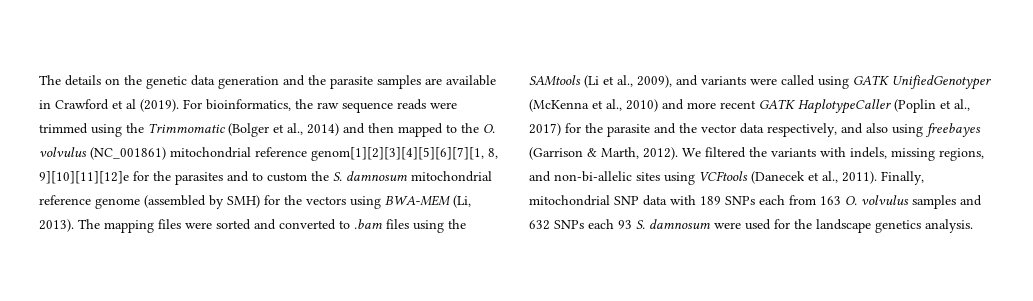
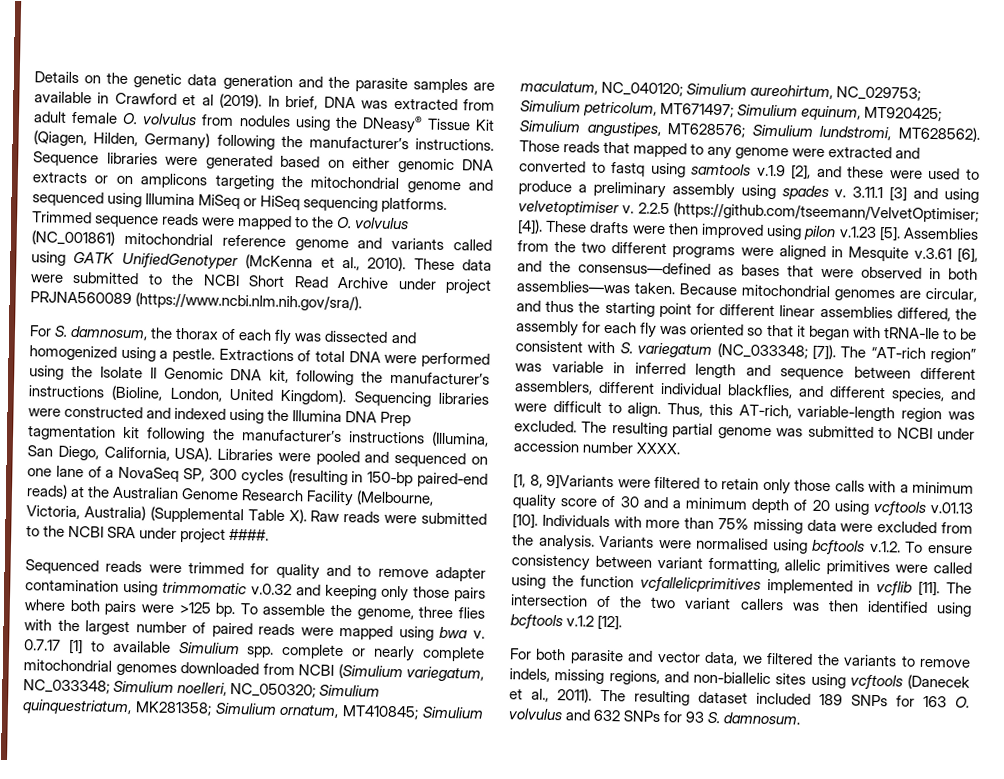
[39,75,101,86] The details -> [34,71,79,84] Details
[183,99,457,113] [39,123,394,137] For bioinformatics, the raw sequence reads were trimmed using the Trimmomatic (Bolger et al., 2014) and then -> [267,95,495,111] [33,111,496,134] [33,130,494,151] [33,151,494,174] [32,171,493,194] [32,191,448,213] [32,211,236,228] In brief, DNA was extracted from adult female O. volvulus from nodules using the DNeasy® Tissue Kit (Qiagen, Hilden, Germany) following the manufacturer’s instructions. Sequence libraries were generated based on either genomic DNA extracts or on amplicons targeting the mitochondrial genome and sequenced using Illumina MiSeq or HiSeq sequencing platforms. Trimmed sequence reads were
[311,147,498,161] [39,171,492,185] [39,195,471,209] [39,219,466,233] [529,75,672,88] genom[1][2][3][4][5][6][7][1, 8, 9][10][11][12]e for the parasites and to custom the S. damnosum mitochondrial reference genome (assembled by SMH) for the vectors using BWA-MEM (Li, 2013). The mapping files were sorted and converted to .bam files using the SAMtools (Li et al., 2009), -> [294,239,349,252] genome
[750,78,777,85] were -> (445, 243) none
[626,99,970,114] [529,123,981,137] [529,147,701,160] 2010) and more recent GATK HaplotypeCaller (Poplin et al., 2017) for the parasite and the vector data respectively, and also using freebayes (Garrison & Marth, 2012). We -> [367,256,492,272] [30,271,493,295] [30,291,363,312] [29,325,417,346] [29,345,491,368] [29,365,491,386] [28,385,490,407] [28,405,412,427] [27,425,489,447] [27,445,488,468] [27,465,488,488] [26,484,435,507] [26,505,487,525] [26,525,270,544] [25,559,486,582] [25,579,486,602] [24,599,486,621] [24,619,486,641] [24,638,486,662] [23,659,484,682] [23,679,381,698] [22,699,485,720] [520,80,922,101] [520,100,943,122] [519,120,980,142] [519,140,921,160] [519,160,981,180] [518,180,979,203] [518,200,979,223] [517,219,979,242] [517,240,979,263] [517,260,978,280] [516,280,977,302] [516,300,977,322] [516,320,977,341] [515,340,976,363] [515,360,976,381] [514,380,976,403] [514,400,975,423] [514,420,976,440] [513,440,682,455] [513,473,974,495] [512,494,973,516] [512,513,974,534] [512,534,973,555] [511,554,973,576] [511,574,972,597] [510,594,972,617] [510,614,623,631] [509,648,763,666] 2010). These data were submitted to the NCBI Short Read Archive under project PRJNA560089 (https://www.ncbi.nlm.nih.gov/sra/). // For S. damnosum, the thorax of each fly was dissected and homogenized using a pestle. Extractions of total DNA were performed using the Isolate II Genomic DNA kit, following the manufacturer’s instructions (Bioline, London, United Kingdom). Sequencing libraries were constructed and indexed using the Illumina DNA Prep tagmentation kit following the manufacturer’s instructions (Illumina, San Diego, California, USA). Libraries were pooled and sequenced on one lane of a NovaSeq SP, 300 cycles (resulting in 150-bp paired-end reads) at the Australian Genome Research Facility (Melbourne, Victoria, Australia) (Supplemental Table X). Raw reads were submitted to the NCBI SRA under project ####. // Sequenced reads were trimmed for quality and to remove adapter contamination using trimmomatic v.0.32 and keeping only those pairs where both pairs were >125 bp. To assemble the genome, three flies with the largest number of paired reads were mapped using bwa v. 0.7.17 [1] to available Simulium spp. complete or nearly complete mitochondrial genomes downloaded from NCBI (Simulium variegatum, NC_033348; Simulium noelleri, NC_050320; Simulium quinquestriatum, MK281358; Simulium ornatum, MT410845; Simulium maculatum, NC_040120; Simulium aureohirtum, NC_029753; Simulium petricolum, MT671497; Simulium equinum, MT920425; Simulium angustipes, MT628576; Simulium lundstromi, MT628562). Those reads that mapped to any genome were extracted and converted to fastq using samtools v.1.9 [2], and these were used to produce a preliminary assembly using spades v. 3.11.1 [3] and using velvetoptimiser v. 2.2.5 (https://github.com/tseemann/VelvetOptimiser; [4]). These drafts were then improved using pilon v.1.23 [5]. Assemblies from the two different programs were aligned in Mesquite v.3.61 [6], and the consensus—defined as bases that were observed in both assemblies—was taken. Because mitochondrial genomes are circular, and thus the starting point for different linear assemblies differed, the assembly for each fly was oriented so that it began with tRNA-Ile to be consistent with S. variegatum (NC_033348; [7]). The “AT-rich region” was variable in inferred length and sequence between different assemblers, different individual blackflies, and different species, and were difficult to align. Thus, this AT-rich, variable-length region was excluded. The resulting partial genome was submitted to NCBI under accession number XXXX. // [1, 8, 9]Variants were filtered to retain only those calls with a minimum quality score of 30 and a minimum depth of 20 using vcftools v.01.13 [10]. Individuals with more than 75% missing data were excluded from the analysis. Variants were normalised using bcftools v.1.2. To ensure consistency between variant formatting, allelic primitives were called using the function vcfallelicprimitives implemented in vcflib [11]. The intersection of the two variant callers was then identified using bcftools v.1.2 [12]. // For both parasite and vector data, we
[820,147,846,157] with -> [900,655,971,668] to remove
[554,171,632,182] non-bi-allelic -> [693,671,771,685] non-biallelic
[699,171,748,182] VCFtools -> [849,674,903,690] vcftools
[881,171,924,185] [529,195,816,206] Finally, mitochondrial SNP data with 189 SNPs each from -> [600,689,915,707] The resulting dataset included 189 SNPs for
[912,195,956,209] samples -> (563, 714) none
[588,219,614,229] each -> [663,711,684,723] for
[649,219,973,233] damnosum were used for the landscape genetics analysis. -> [723,712,801,725] damnosum.

